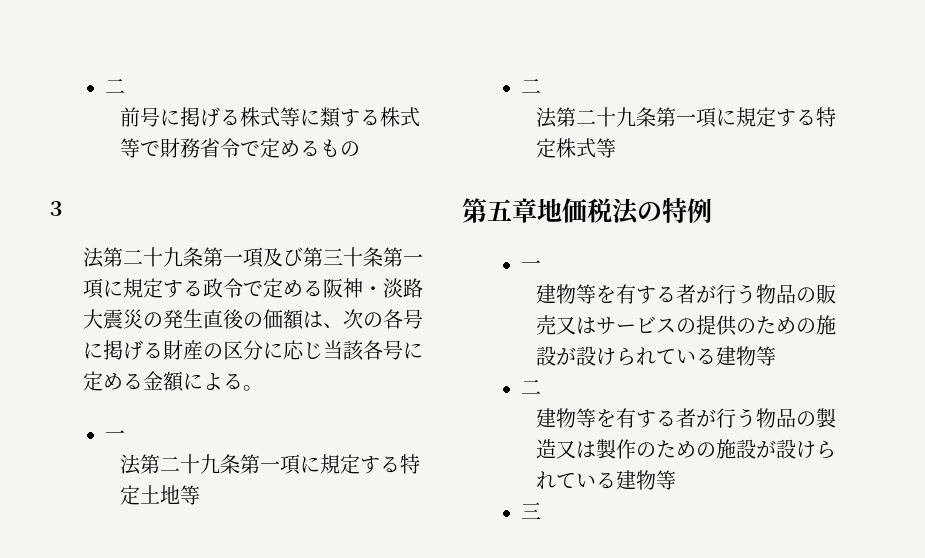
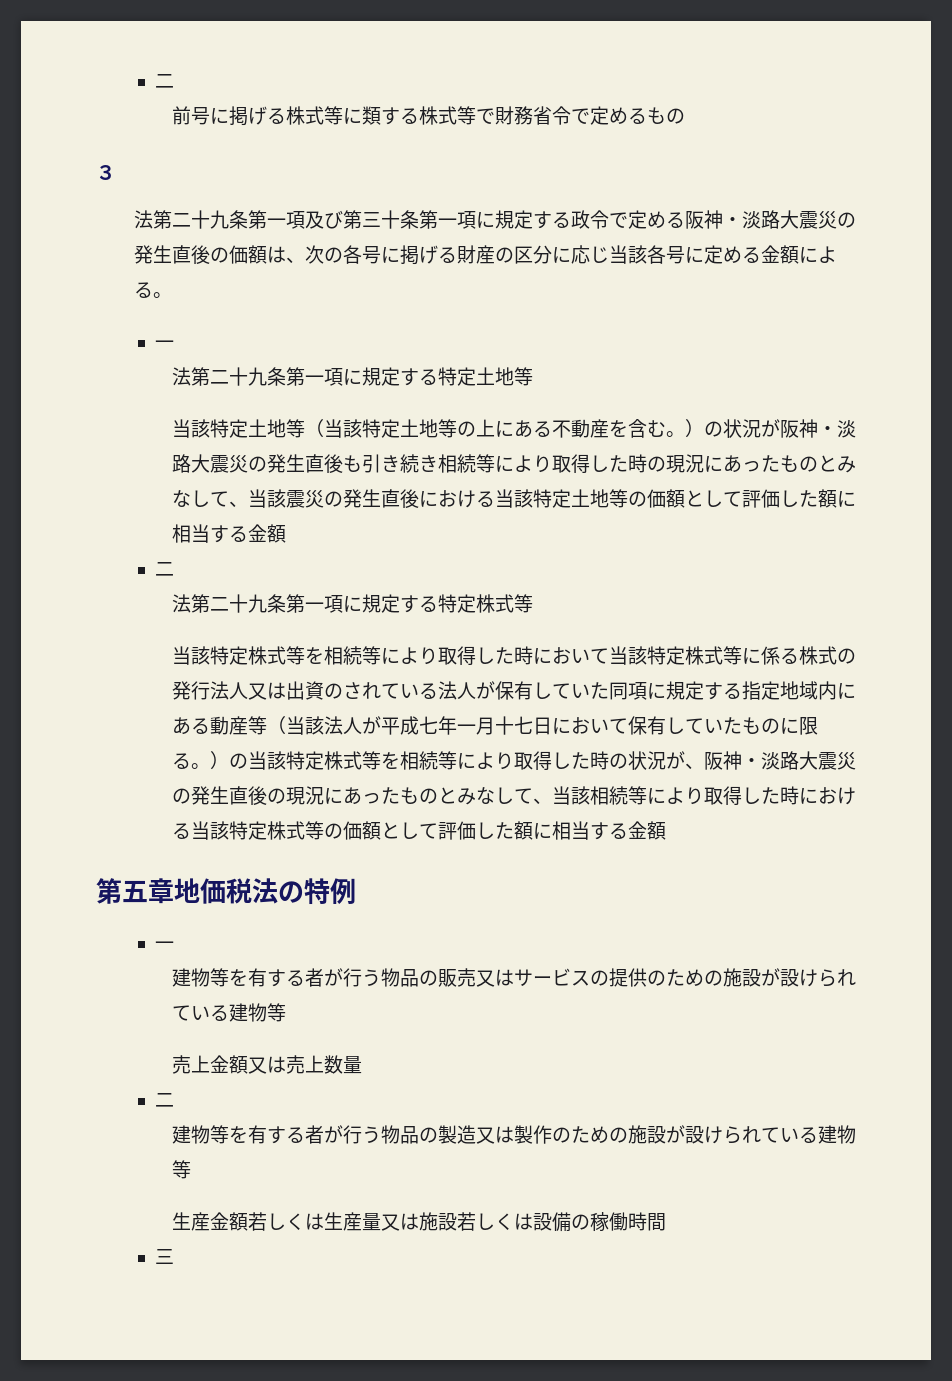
(200, 495) none -> [171,419,856,438] [171,454,856,473] [171,489,856,508] [171,524,286,543] // 当該特定土地等（当該特定土地等の上にある不動産を含む。）の状況が阪神・淡路大震災の発生直後も引き続き相続等により取得した時の現況にあったものとみなして、当該震災の発生直後における当該特定土地等の価額として評価した額に相当する金額
(616, 148) none -> [171,646,856,665] [171,681,856,700] [171,716,818,735] [171,751,856,770] [171,786,856,805] [171,821,666,840] // 当該特定株式等を相続等により取得した時において当該特定株式等に係る株式の発行法人又は出資のされている法人が保有していた同項に規定する指定地域内にある動産等（当該法人が平成七年一月十七日において保有していたものに限る。）の当該特定株式等を相続等により取得した時の状況が、阪神・淡路大震災の発生直後の現況にあったものとみなして、当該相続等により取得した時における当該特定株式等の価額として評価した額に相当する金額
(776, 356) none -> [171,1055,362,1074] // 売上金額又は売上数量
(676, 480) none -> [171,1212,666,1232] // 生産金額若しくは生産量又は施設若しくは設備の稼働時間

